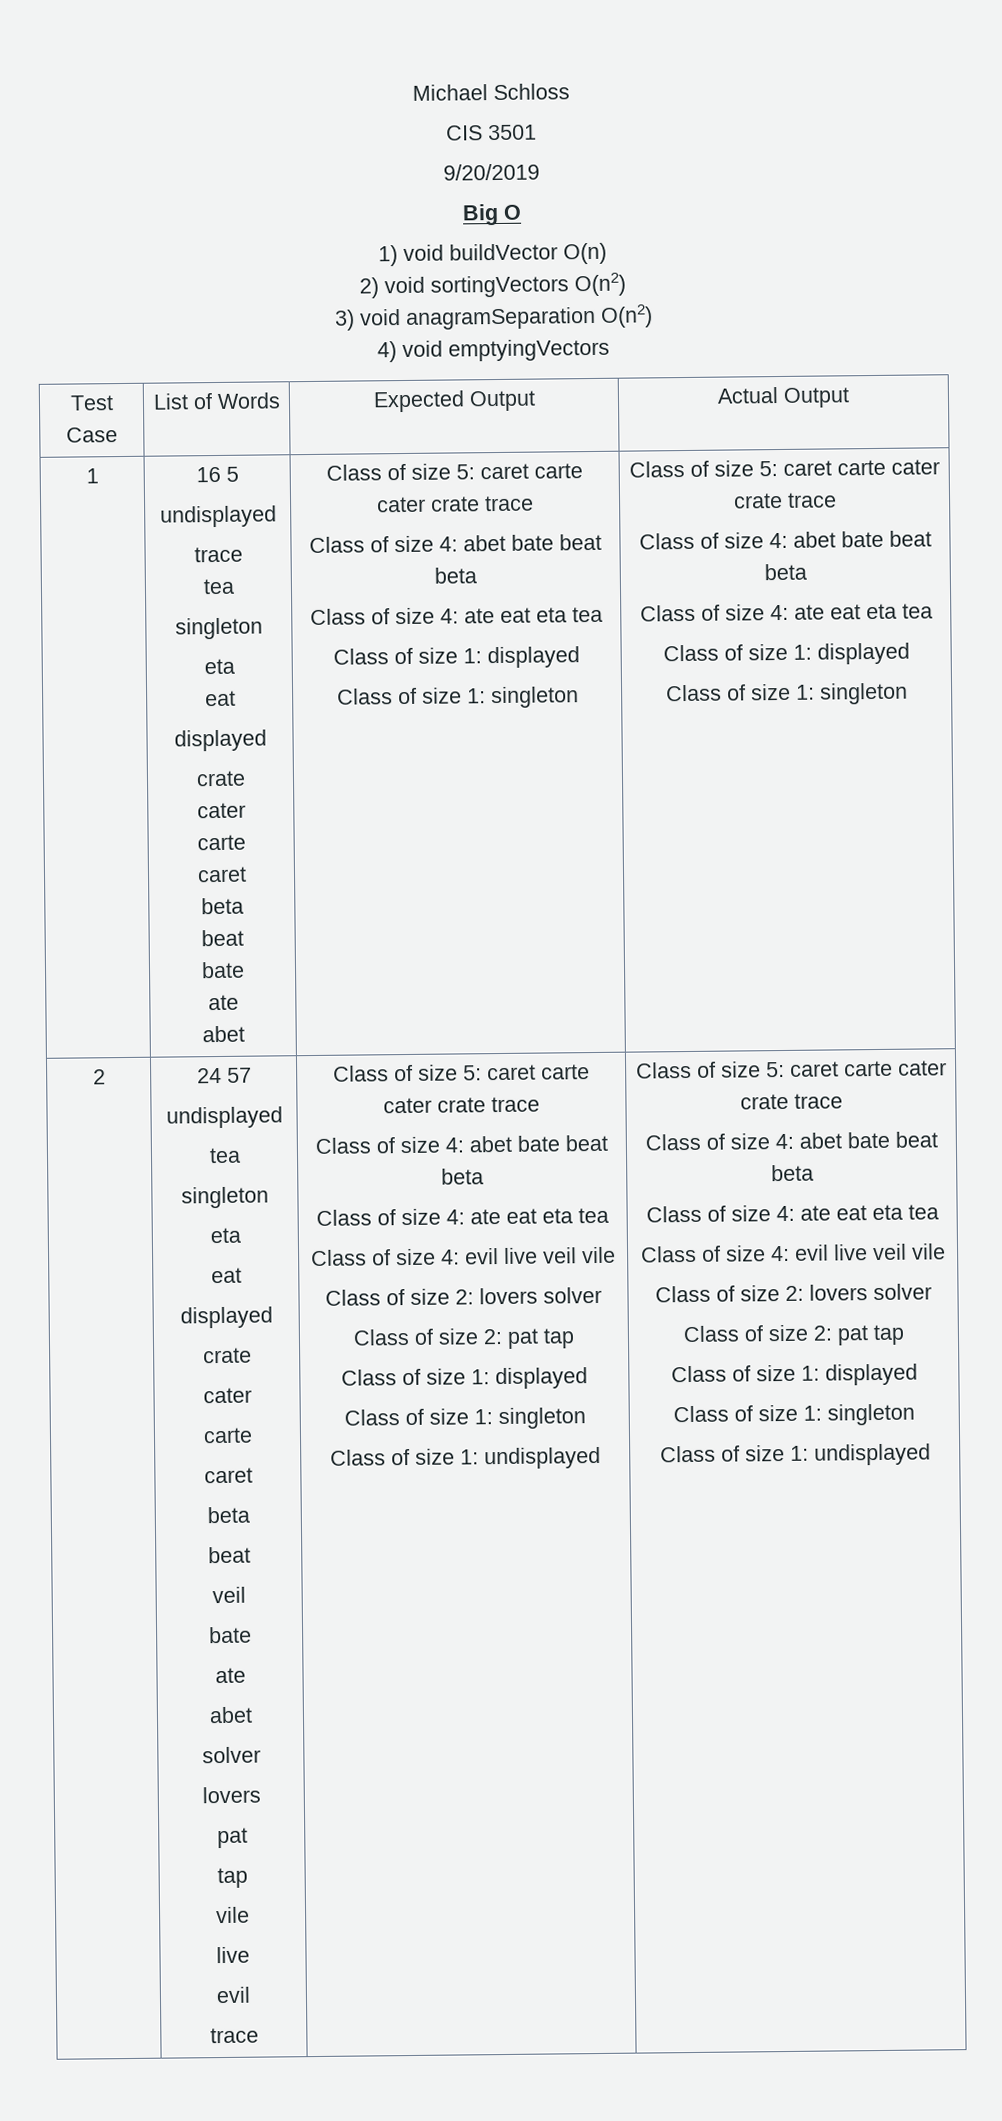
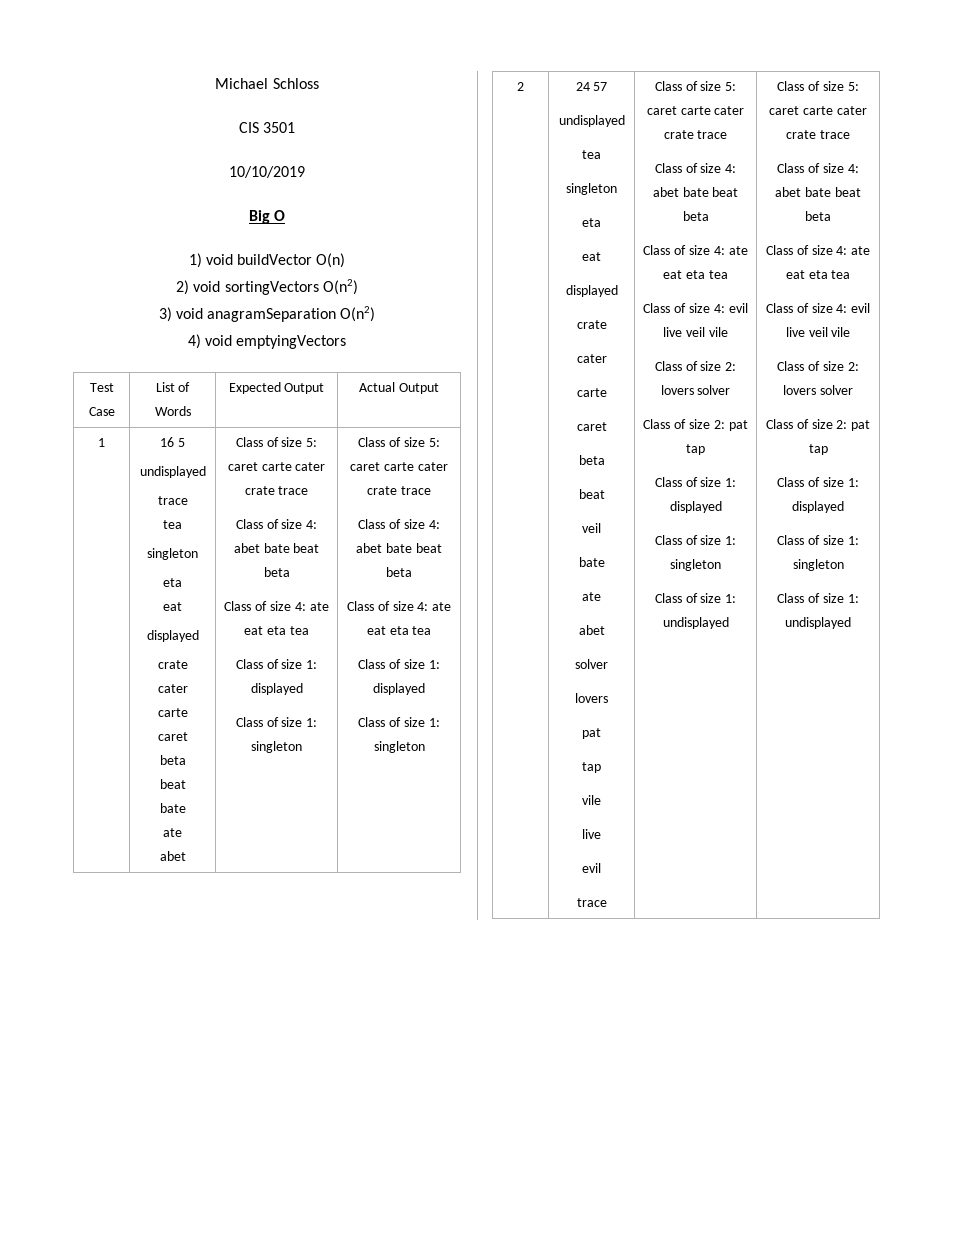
[443,163,540,181] 9/20/2019 -> [229,166,305,178] 10/10/2019

